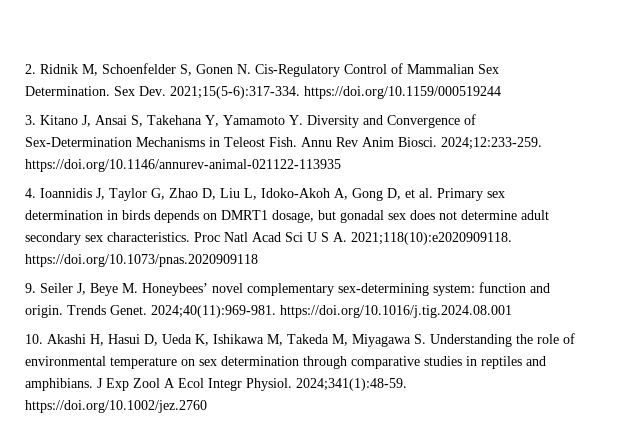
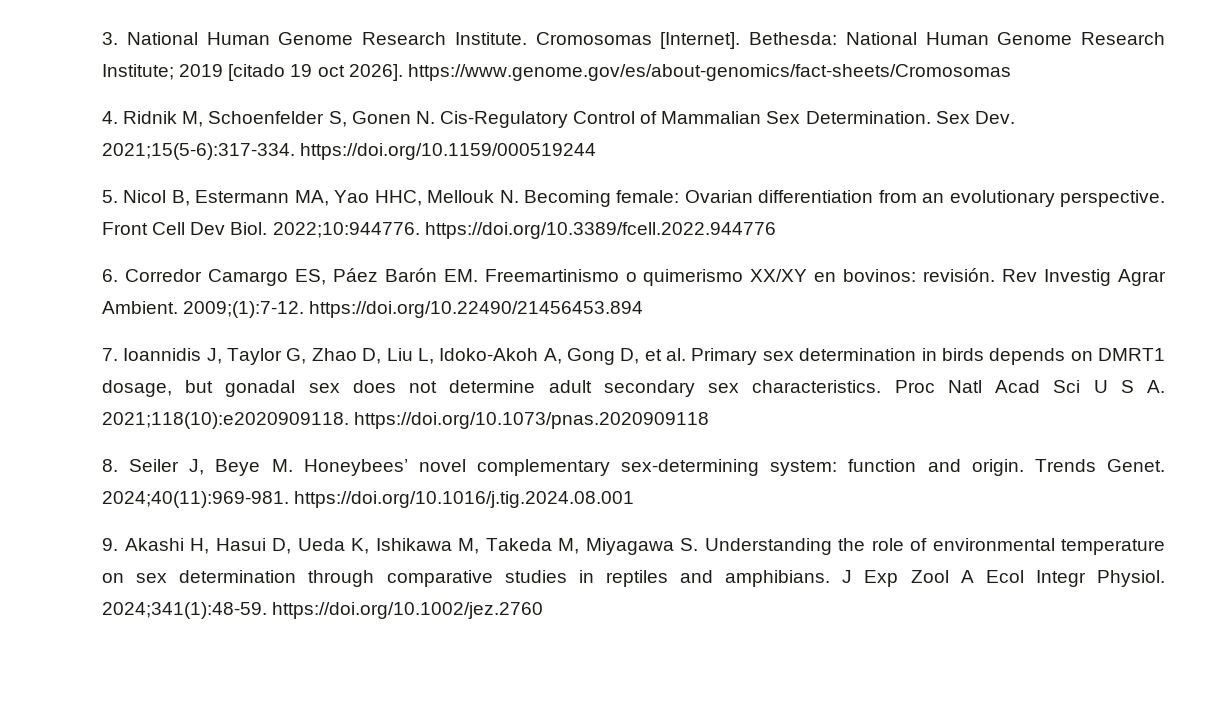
[25,64,36,74] 2. -> [102,32,1165,49] [102,64,1011,81] [102,111,118,124] 3. National Human Genome Research Institute. Cromosomas [Internet]. Bethesda: National Human Genome Research Institute; 2019 [citado 19 oct 2026]. https://www.genome.gov/es/about-genomics/fact-sheets/Cromosomas // 4.
[25,114,476,128] [25,137,542,150] [25,159,341,172] [25,188,36,198] 3. Kitano J, Ansai S, Takehana Y, Yamamoto Y. Diversity and Convergence of Sex-Determination Mechanisms in Teleost Fish. Annu Rev Anim Biosci. 2024;12:233-259. https://doi.org/10.1146/annurev-animal-021122-113935 // 4. -> [102,190,1165,207] [102,222,776,239] [102,268,1166,286] [102,301,644,318] [102,348,118,361] 5. Nicol B, Estermann MA, Yao HHC, Mellouk N. Becoming female: Ovarian differentiation from an evolutionary perspective. Front Cell Dev Biol. 2022;10:944776. https://doi.org/10.3389/fcell.2022.944776 // 6. Corredor Camargo ES, Páez Barón EM. Freemartinismo o quimerismo XX/XY en bovinos: revisión. Rev Investig Agrar Ambient. 2009;(1):7-12. https://doi.org/10.22490/21456453.894 // 7.
[25,283,36,293] 9. -> [102,459,118,472] 8.
[25,334,43,344] 10. -> [102,538,118,551] 9.

